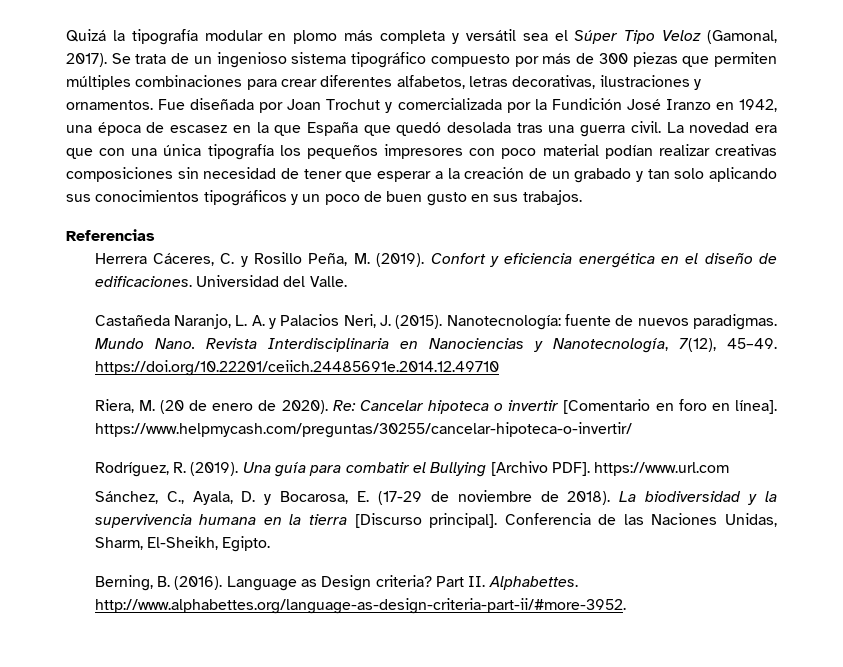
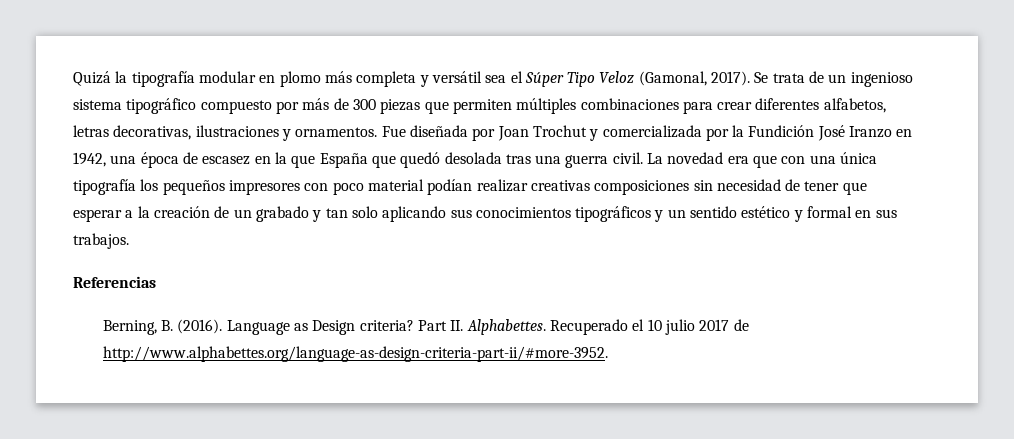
[324,191,467,206] poco de buen gusto -> [690,206,853,222] sentido estético y formal
[94,252,777,268] [94,275,347,287] [94,314,777,330] [94,338,777,353] [94,360,499,376] [94,399,777,414] [94,422,632,438] [94,461,730,477] [94,490,777,505] [94,513,777,528] [94,536,271,552] // Herrera Cáceres, C. y Rosillo Peña, M. (2019). Confort y eficiencia energética en el diseño de edificaciones. Universidad del Valle. // Castañeda Naranjo, L. A. y Palacios Neri, J. (2015). Nanotecnología: fuente de nuevos paradigmas. Mundo Nano. Revista Interdisciplinaria en Nanociencias y Nanotecnología, 7(12), 45–49. https://doi.org/10.22201/ceiich.24485691e.2014.12.49710 // Riera, M. (20 de enero de 2020). Re: Cancelar hipoteca o invertir [Comentario en foro en línea]. https://www.helpmycash.com/preguntas/30255/cancelar-hipoteca-o-invertir/ // Rodríguez, R. (2019). Una guía para combatir el Bullying [Archivo PDF]. https://www.url.com // Sánchez, C., Ayala, D. y Bocarosa, E. (17-29 de noviembre de 2018). La biodiversidad y la supervivencia humana en la tierra [Discurso principal]. Conferencia de las Naciones Unidas, Sharm, El-Sheikh, Egipto. -> (156, 282) none
(578, 583) none -> [549,319,749,335] Recuperado el 10 julio 2017 de

